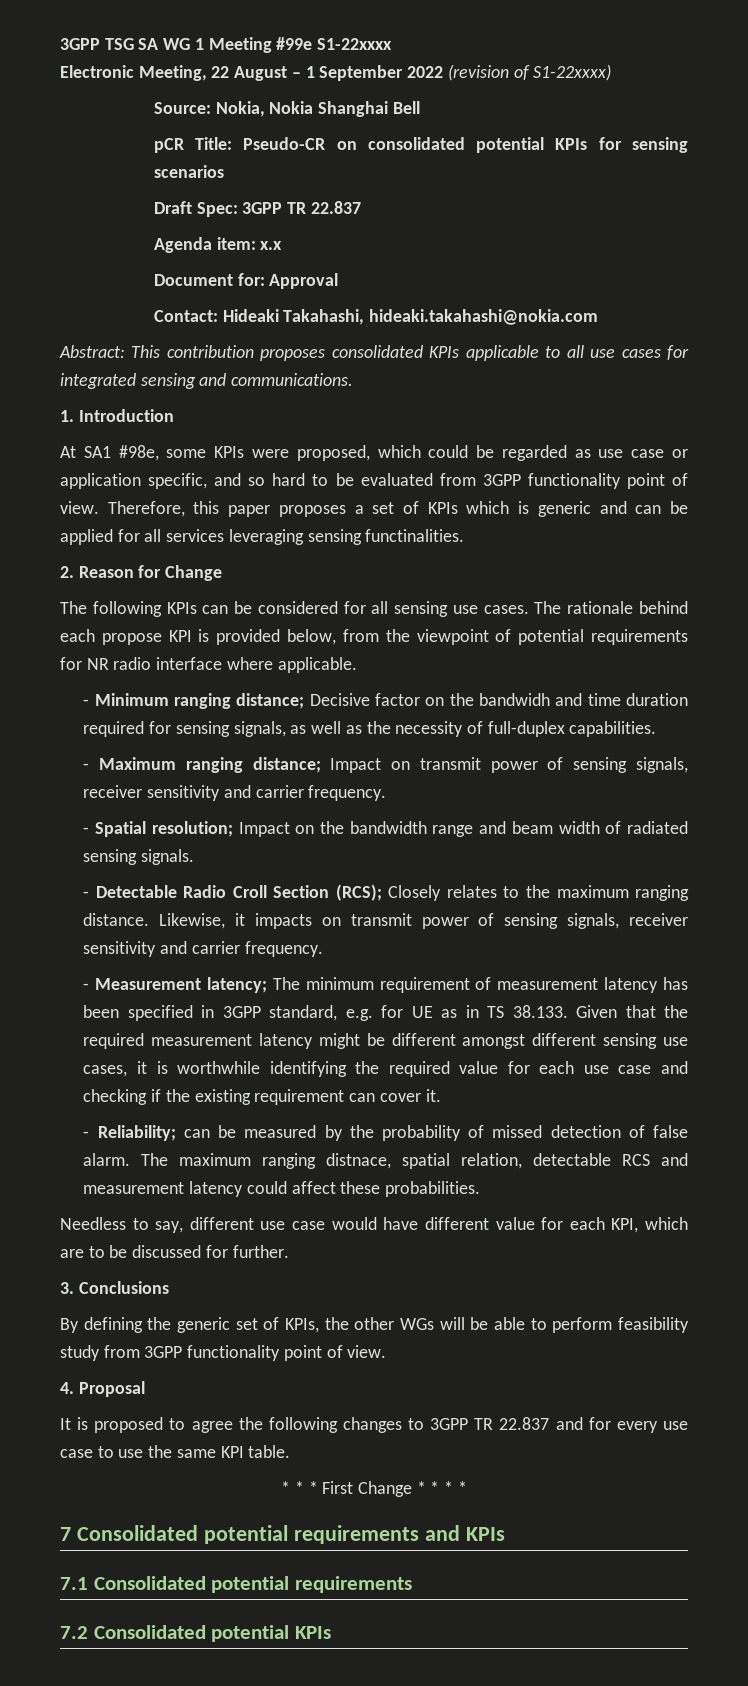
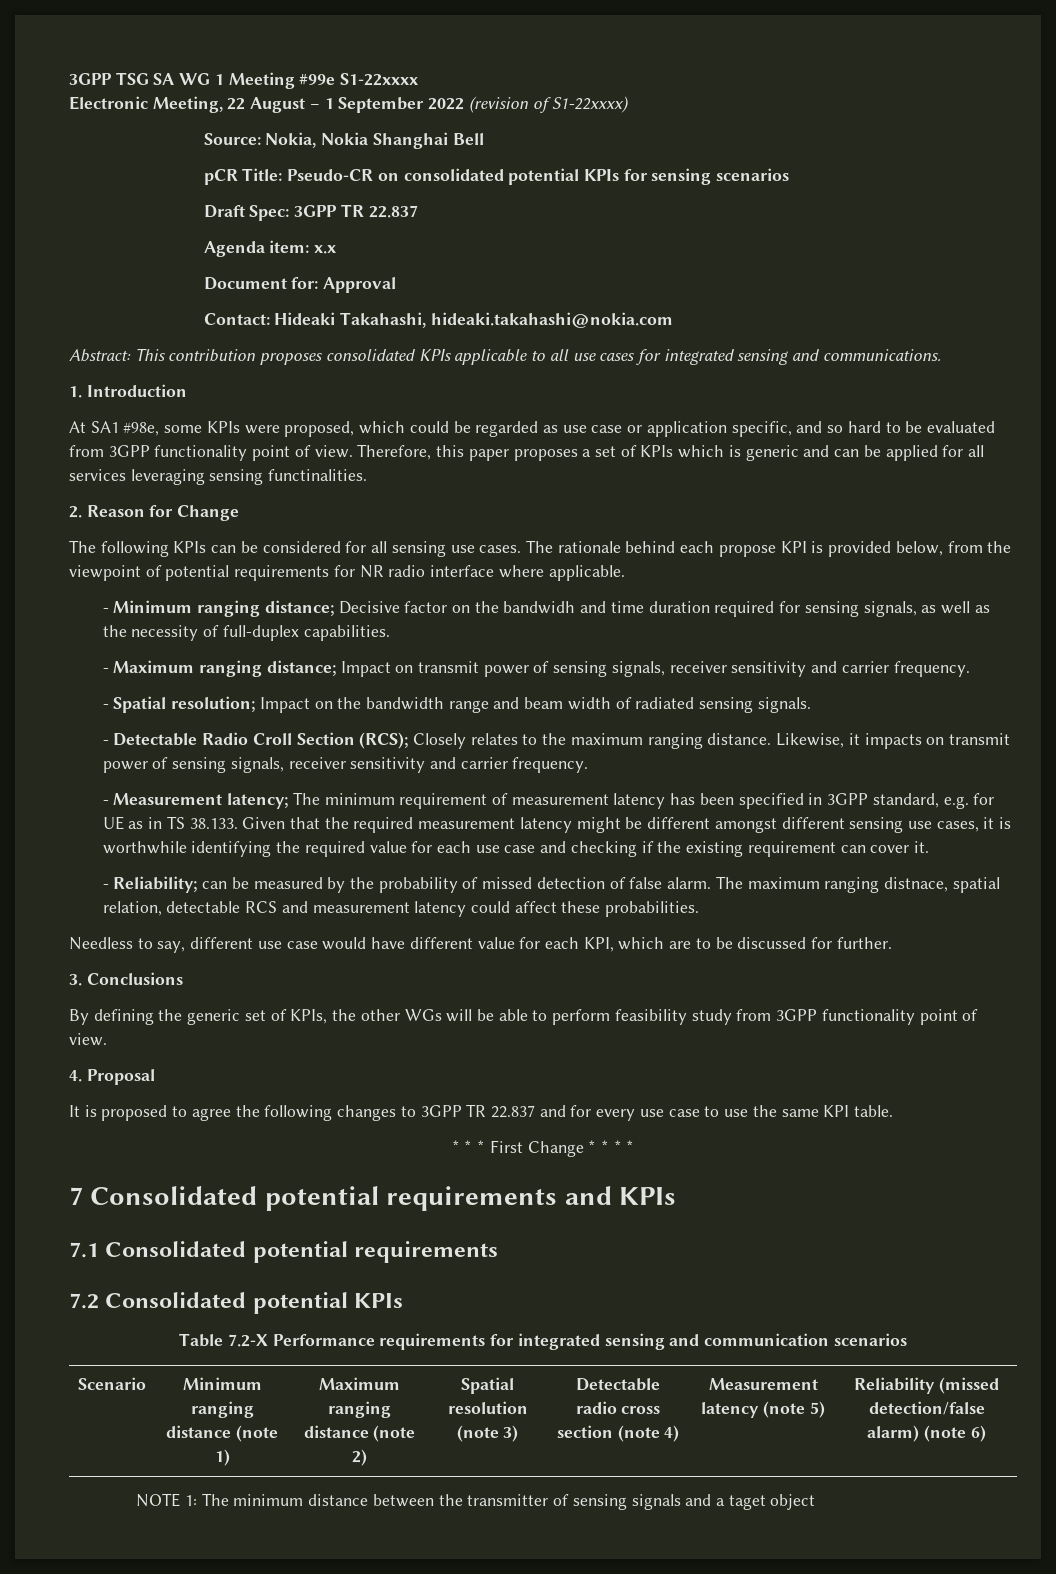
(331, 1632) none -> [179,1333,907,1350] [77,1377,146,1390] [182,1377,262,1390] [190,1401,254,1418] [166,1425,278,1442] [214,1449,230,1466] [319,1377,400,1390] [328,1401,391,1418] [303,1425,416,1442] [352,1449,367,1466] [461,1377,514,1394] [447,1401,528,1414] [456,1425,519,1442] [576,1378,660,1391] [575,1401,661,1414] [556,1425,680,1442] [708,1378,818,1390] [701,1401,825,1418] [854,1377,999,1394] [868,1401,985,1415] [867,1425,986,1442] [136,1493,816,1510] // Table 7.2-X Performance requirements for integrated sensing and communication scenarios // Scenario | Minimum ranging distance (note 1) | Maximum ranging distance (note 2) | Spatial resolution (note 3) | Detectable radio cross section (note 4) | Measurement latency (note 5) | Reliability (missed detection/false alarm) (note 6) // NOTE 1: The minimum distance between the transmitter of sensing signals and a taget object

